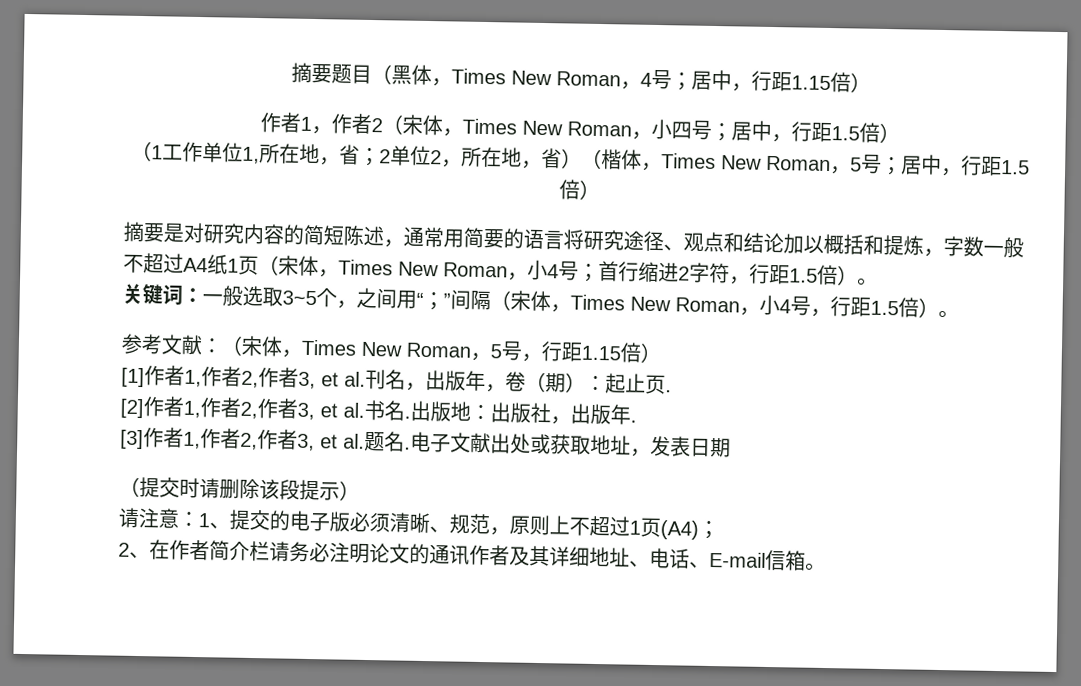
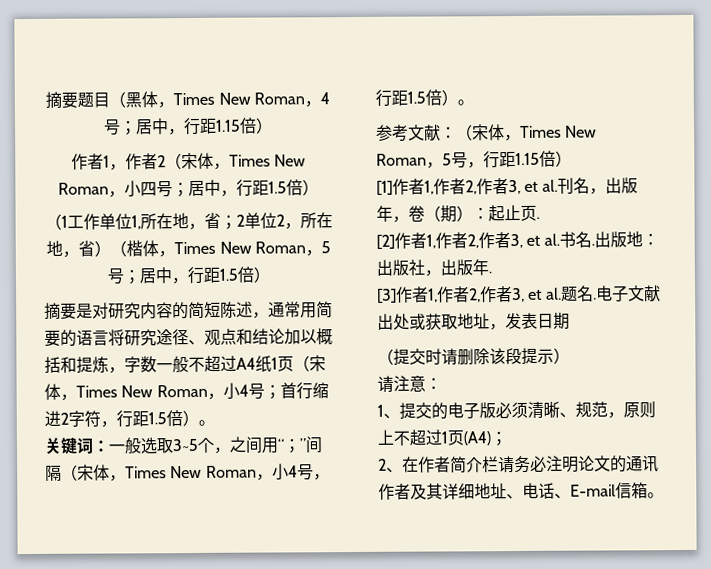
(199, 519) none -> (442, 383) //

